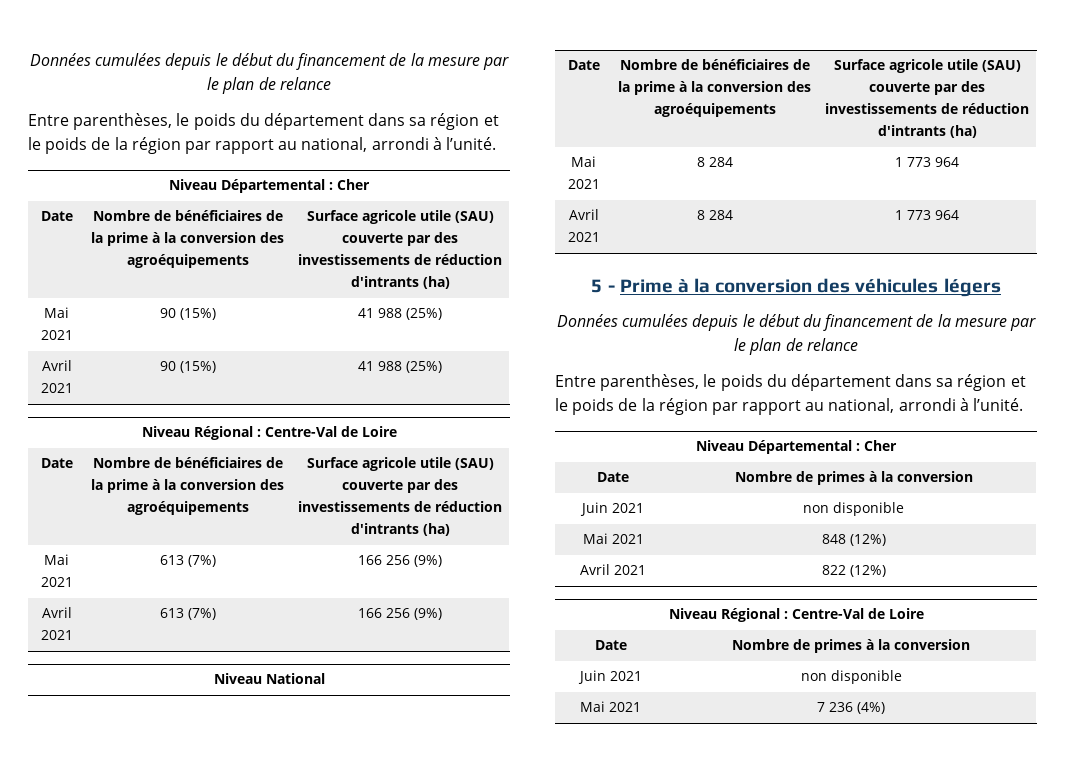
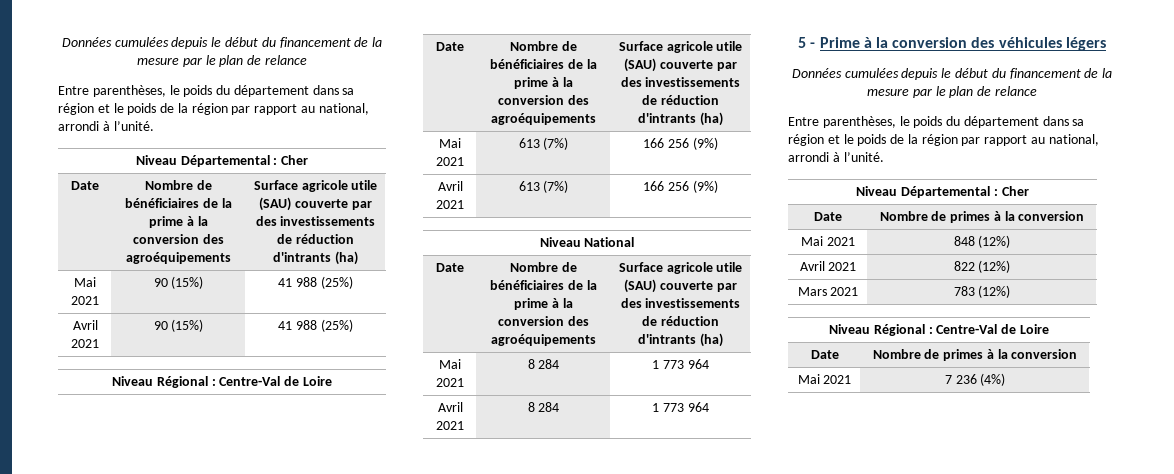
[580,502,644,516] [803,502,904,516] // Juin 2021 | non disponible -> (1085, 216) none
(886, 571) none -> [797,287,859,296] [953,285,1011,298] // Mars 2021 | 783 (12%)
[577,670,642,684] [800,670,902,684] // Juin 2021 | non disponible -> (1078, 354) none

